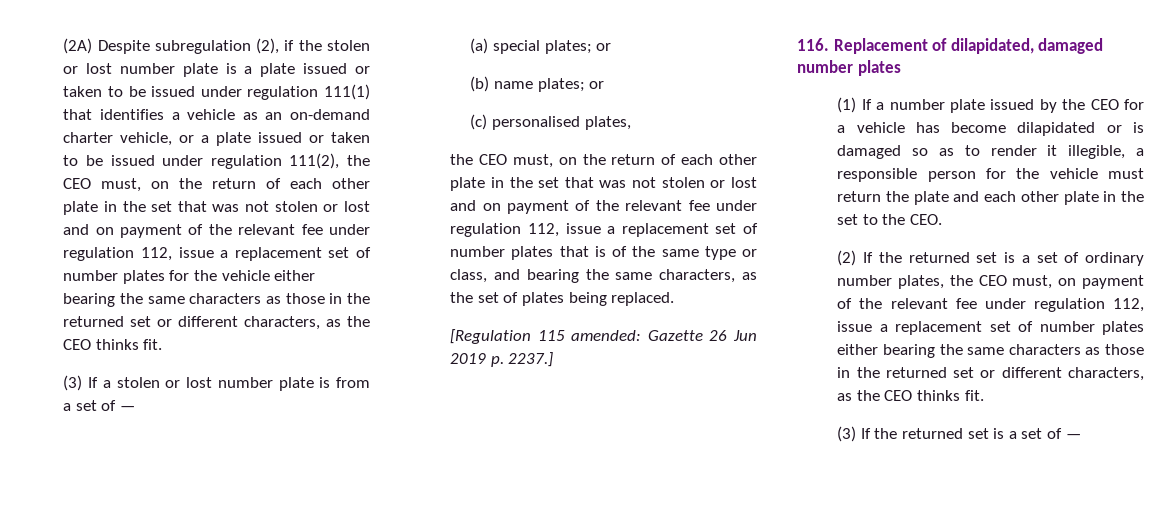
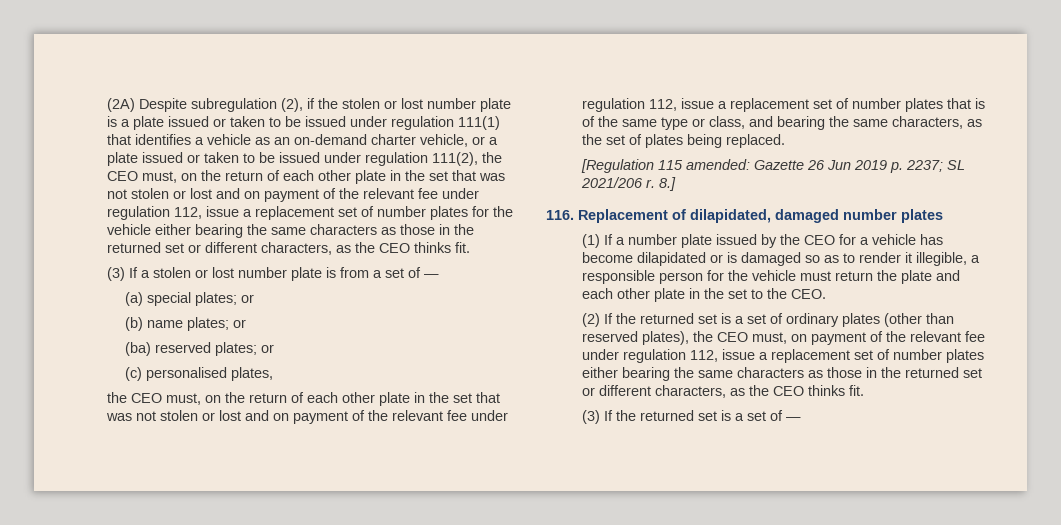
(605, 85) none -> [124,342,274,356] // (ba) reserved plates; or
[508,352,554,367] 2237.] -> [905,160,965,172] [580,177,676,191] 2237; SL 2021/206 r. 8.]
[837,275,945,289] number plates, -> [841,313,954,327] [581,331,689,345] plates (other than reserved plates),

